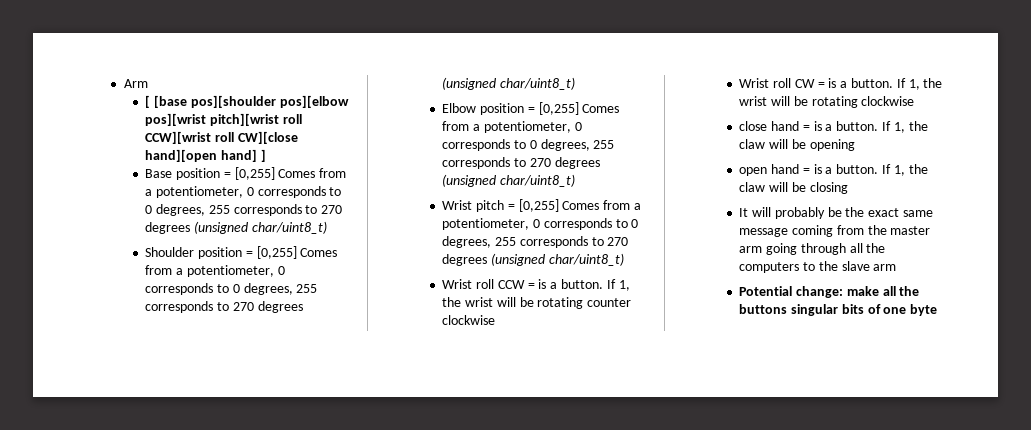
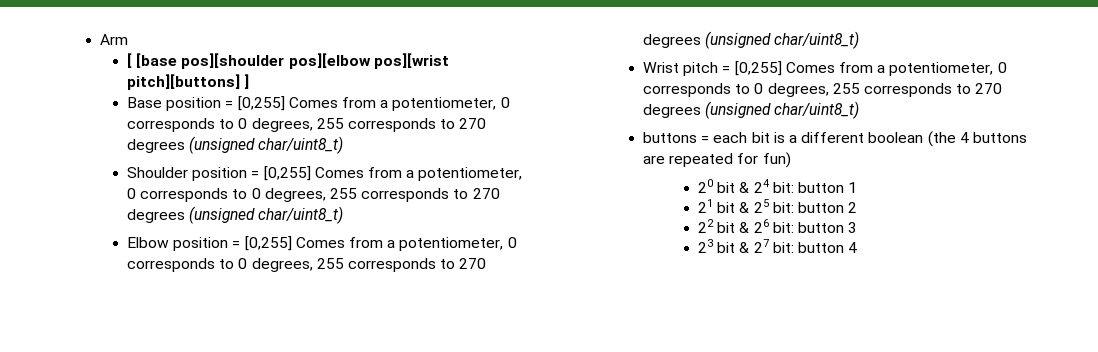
[210,113,302,126] [145,131,298,144] [145,149,258,162] pitch][wrist roll CCW][wrist roll CW][close hand][open hand] -> [127,74,241,90] pitch][buttons]
[442,279,630,291] [442,297,632,309] [442,315,496,325] [739,78,943,90] [739,96,915,108] [739,121,928,133] [739,139,855,151] [739,164,928,176] [739,182,848,194] [739,207,934,219] [739,225,931,237] [739,243,886,255] [739,261,897,273] [739,286,920,298] [739,304,938,316] Wrist roll CCW = is a button. If 1, the wrist will be rotating counter clockwise // Wrist roll CW = is a button. If 1, the wrist will be rotating clockwise // close hand = is a button. If 1, the claw will be opening // open hand = is a button. If 1, the claw will be closing // It will probably be the exact same message coming from the master arm going through all the computers to the slave arm // Potential change: make all the buttons singular bits of one byte -> [643,131,1027,147] [643,152,791,168] [698,179,858,193] [698,199,858,213] [698,219,858,233] [698,239,858,253] buttons = each bit is a different boolean (the 4 buttons are repeated for fun) // 20 bit & 24 bit: button 1 // 21 bit & 25 bit: button 2 // 22 bit & 26 bit: button 3 // 23 bit & 27 bit: button 4

